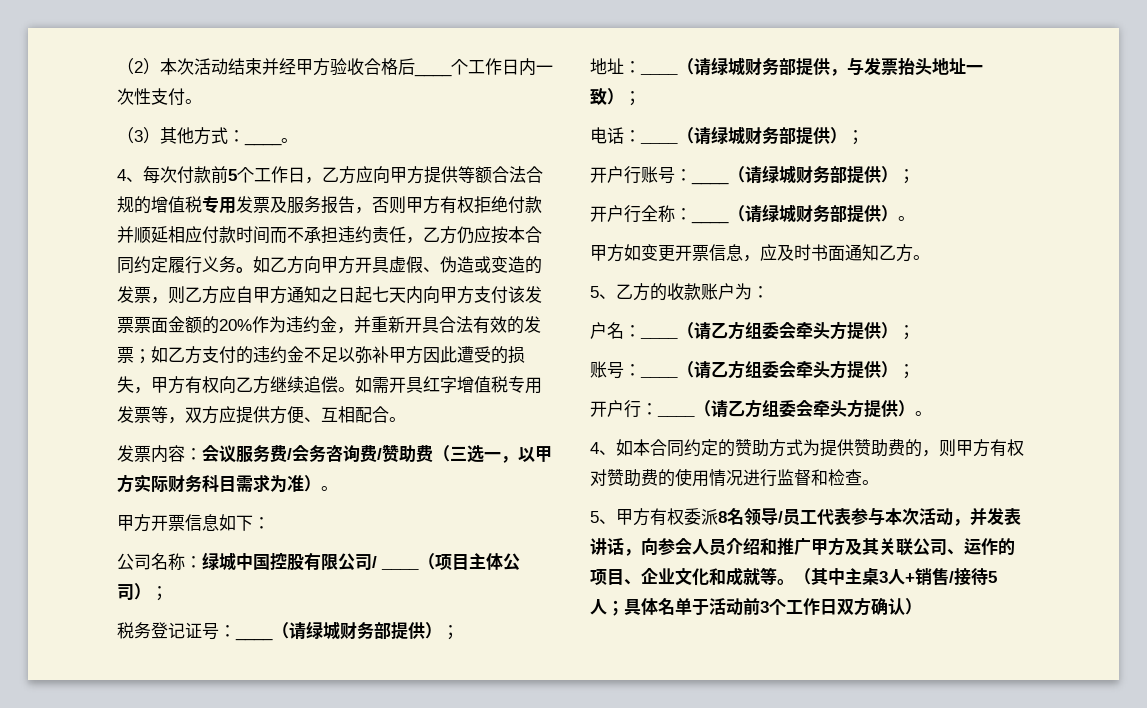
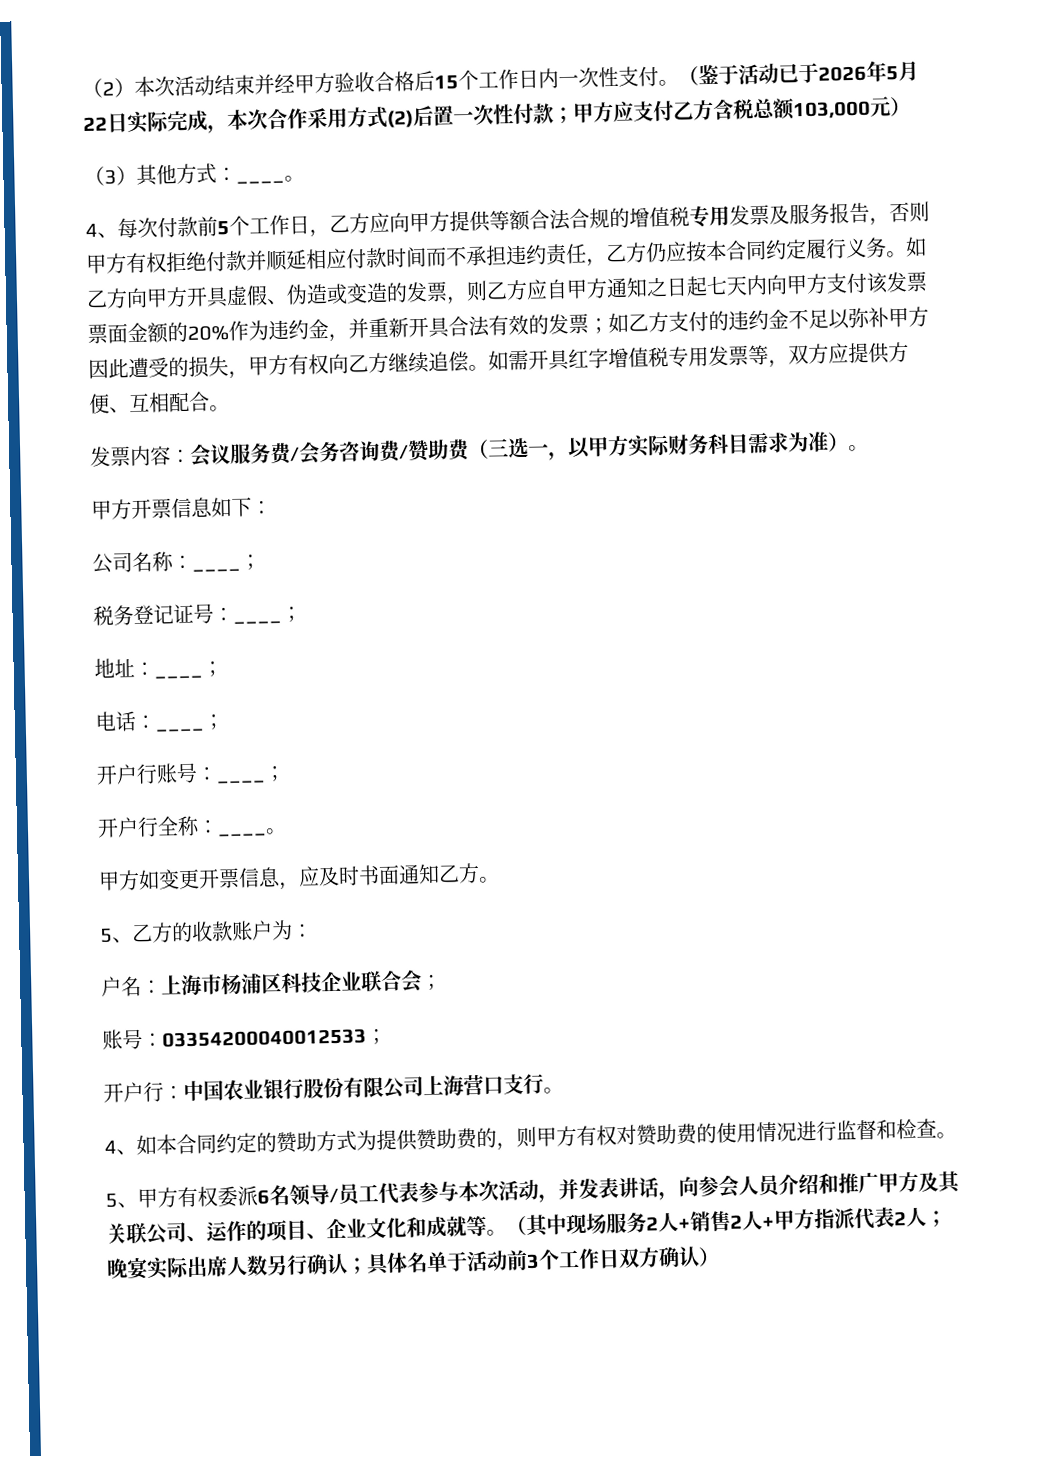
[414,73,452,77] ____ -> [434,75,459,90] 15
(202, 101) none -> [678,60,919,86] [83,96,911,134] （鉴于活动已于2026年5月22日实际完成，本次合作采用方式(2)后置一次性付款；甲方应支付乙方含税总额103,000元）
[202,552,377,571] [381,553,520,570] [117,583,151,601] 绿城中国控股有限公司/ ____（项目主体公司） -> [192,567,241,572] ____
[272,621,459,640] [590,58,641,75] [640,57,983,76] [590,88,641,106] [590,127,641,144] [640,126,847,145] （请绿城财务部提供）； // 地址：____（请绿城财务部提供，与发票抬头地址一致）； // 电话：____（请绿城财务部提供） -> [281,606,302,622] [94,658,223,679] [95,711,204,732] ； // 地址：____； // 电话：____
[728,165,898,184] （请绿城财务部提供） -> (266, 781) none
[728,204,898,223] （请绿城财务部提供） -> (267, 834) none
[640,321,915,340] [590,361,641,379] [640,360,915,379] [590,400,658,418] [657,399,915,418] ____（请乙方组委会牵头方提供）； // 账号：____（请乙方组委会牵头方提供）； // 开户行：____（请乙方组委会牵头方提供） -> [161,969,442,996] [102,1028,387,1050] [103,1073,544,1103] 上海市杨浦区科技企业联合会； // 账号：03354200040012533； // 开户行：中国农业银行股份有限公司上海营口支行
[718,511,727,523] 8 -> [257,1189,270,1205] 6
[845,568,997,586] [590,599,607,615] 主桌3人+销售/接待5人 -> [566,1207,947,1235] [106,1253,348,1280] 现场服务2人+销售2人+甲方指派代表2人；晚宴实际出席人数另行确认

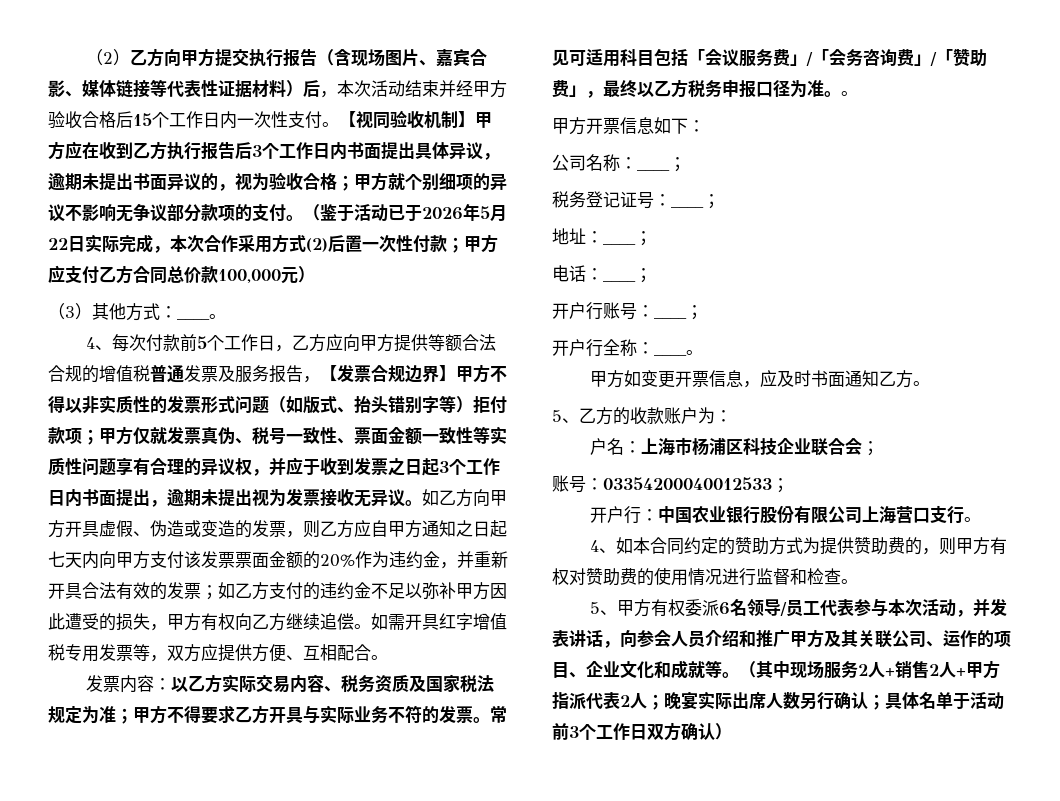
(135, 87) none -> [129,48,487,67] [48,79,337,98] 乙方向甲方提交执行报告（含现场图片、嘉宾合影、媒体链接等代表性证据材料）后，
(679, 83) none -> [339,110,492,129] [48,141,500,160] [48,172,507,191] [48,203,303,222] 【视同验收机制】甲方应在收到乙方执行报告后3个工作日内书面提出具体异议，逾期未提出书面异议的，视为验收合格；甲方就个别细项的异议不影响无争议部分款项的支付。
[712,98,871,120] 含税总额103,000 -> [133,265,281,284] 合同总价款100,000
[689,205,730,228] 专用 -> [150,364,184,383] 普通
[889,201,930,223] [86,237,887,274] 否则甲方有权拒绝付款并顺延相应付款时间而不承担违约责任，乙方仍应按本合同约定履行义务 -> [320,364,507,383] [48,395,507,414] [48,426,507,445] [48,457,500,476] [48,488,405,507] 【发票合规边界】甲方不得以非实质性的发票形式问题（如版式、抬头错别字等）拒付款项；甲方仅就发票真伪、税号一致性、票面金额一致性等实质性问题享有合理的异议权，并应于收到发票之日起3个工作日内书面提出，逾期未提出视为发票接收无异议
(191, 456) none -> [170,674,494,693] [48,705,507,724] [552,48,705,67] 以乙方实际交易内容、税务资质及国家税法规定为准；甲方不得要求乙方开具与实际业务不符的发票。常见可适用科目包括「
[290,446,300,462] / -> [790,49,829,66] 」/「
[399,431,849,463] /赞助费（三选一，以甲方实际财务科目需求为准） -> [914,49,987,67] [552,79,841,98] 」/「赞助费」，最终以乙方税务申报口径为准。

